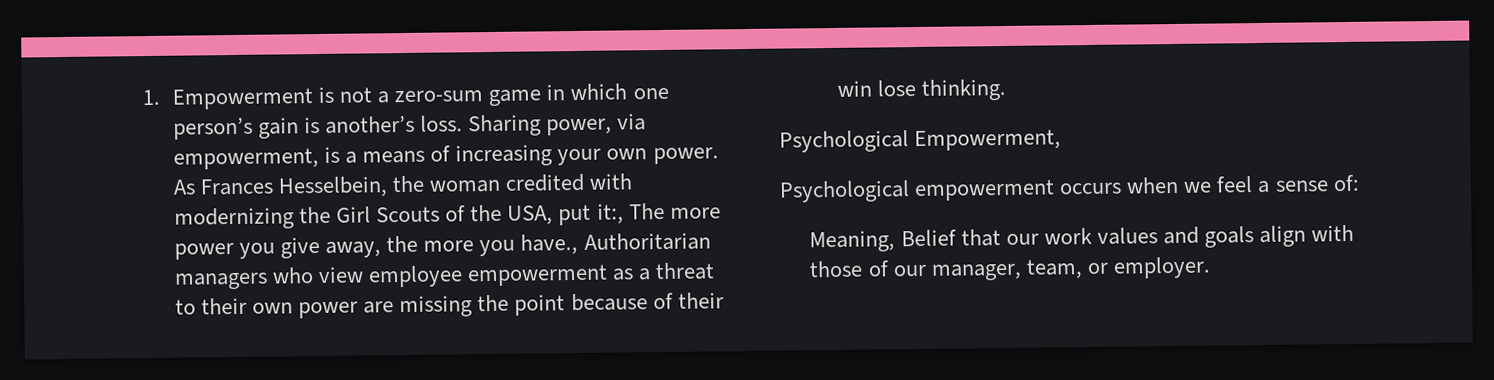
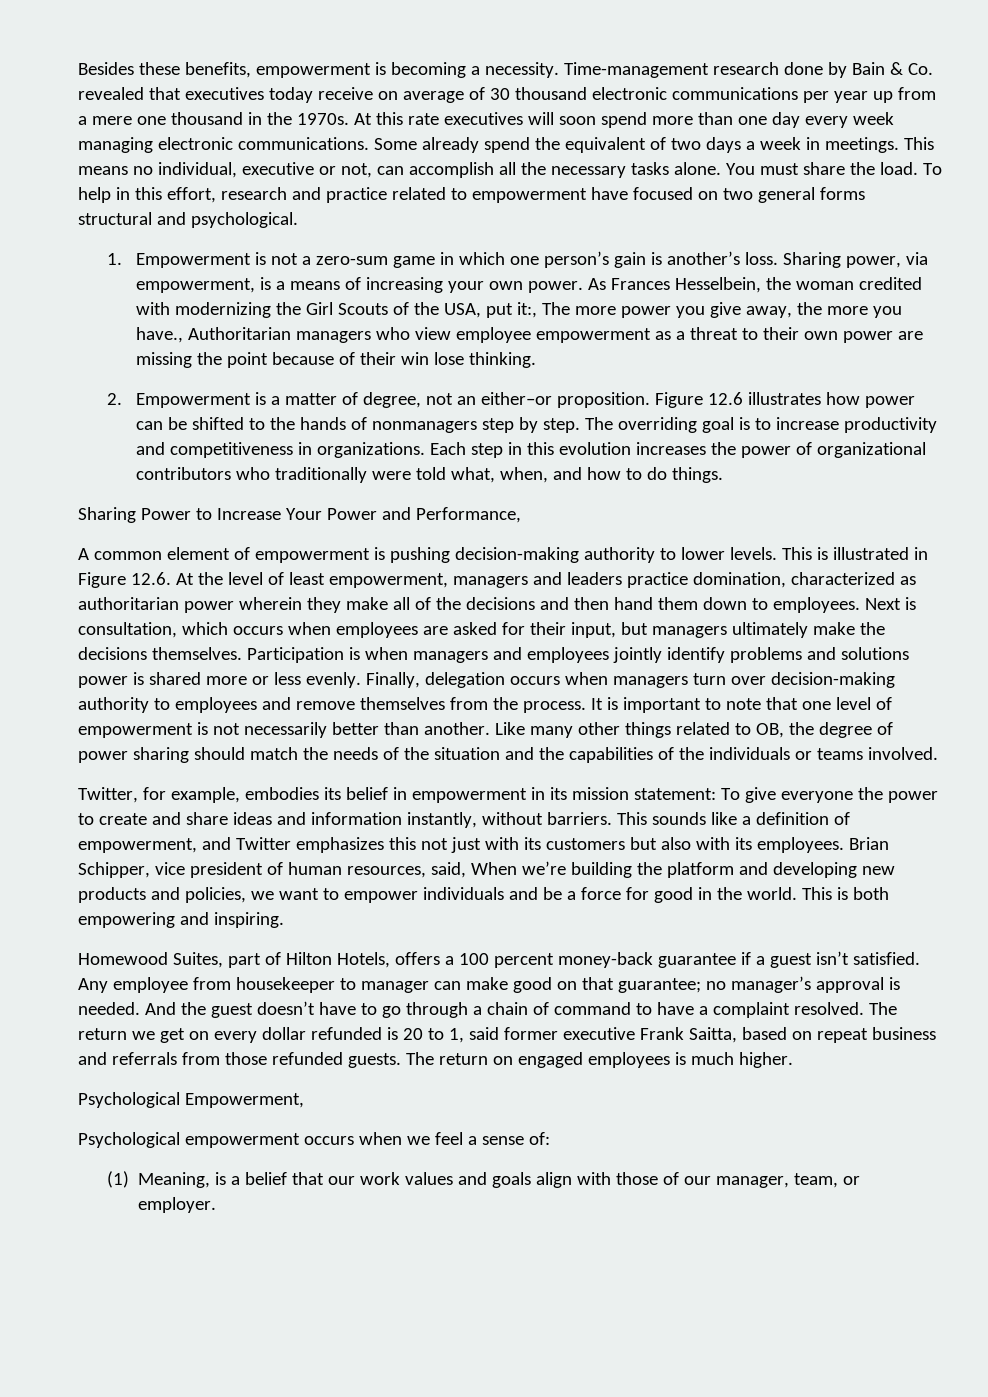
(142, 97) none -> [78,62,933,78] [78,87,936,103] [78,112,894,128] [78,137,934,153] [78,162,942,178] [78,187,865,203] [78,212,298,228] Besides these benefits, empowerment is becoming a necessity. Time-management research done by Bain & Co. revealed that executives today receive on average of 30 thousand electronic communications per year up from a mere one thousand in the 1970s. At this rate executives will soon spend more than one day every week managing electronic communications. Some already spend the equivalent of two days a week in meetings. This means no individual, executive or not, can accomplish all the necessary tasks alone. You must share the load. To help in this effort, research and practice related to empowerment have focused on two general forms structural and psychological. //
(1007, 89) none -> [107,392,916,408] [136,417,938,433] [136,442,927,458] [136,467,724,483] [78,507,521,523] [78,547,928,563] [78,572,916,588] [78,597,916,613] [78,622,885,638] [78,647,909,663] [78,672,895,688] [78,697,892,713] [78,722,893,738] [78,747,938,763] [78,787,938,803] [78,812,850,828] [78,837,889,853] [78,861,895,878] [78,887,889,903] [78,912,284,928] [78,951,920,968] [78,976,900,993] [78,1001,897,1018] [78,1027,936,1043] [78,1052,793,1068] // 2. Empowerment is a matter of degree, not an either–or proposition. Figure 12.6 illustrates how power can be shifted to the hands of nonmanagers step by step. The overriding goal is to increase productivity and competitiveness in organizations. Each step in this evolution increases the power of organizational contributors who traditionally were told what, when, and how to do things. // Sharing Power to Increase Your Power and Performance, // A common element of empowerment is pushing decision-making authority to lower levels. This is illustrated in Figure 12.6. At the level of least empowerment, managers and leaders practice domination, characterized as authoritarian power wherein they make all of the decisions and then hand them down to employees. Next is consultation, which occurs when employees are asked for their input, but managers ultimately make the decisions themselves. Participation is when managers and employees jointly identify problems and solutions power is shared more or less evenly. Finally, delegation occurs when managers turn over decision-making authority to employees and remove themselves from the process. It is important to note that one level of empowerment is not necessarily better than another. Like many other things related to OB, the degree of power sharing should match the needs of the situation and the capabilities of the individuals or teams involved. // Twitter, for example, embodies its belief in empowerment in its mission statement: To give everyone the power to create and share ideas and information instantly, without barriers. This sounds like a definition of empowerment, and Twitter emphasizes this not just with its customers but also with its employees. Brian Schipper, vice president of human resources, said, When we’re building the platform and developing new products and policies, we want to empower individuals and be a force for good in the world. This is both empowering and inspiring. // Homewood Suites, part of Hilton Hotels, offers a 100 percent money-back guarantee if a guest isn’t satisfied. Any employee from housekeeper to manager can make good on that guarantee; no manager’s approval is needed. And the guest doesn’t have to go through a chain of command to have a complaint resolved. The return we get on every dollar refunded is 20 to 1, said former executive Frank Saitta, based on repeat business and referrals from those refunded guests. The return on engaged employees is much higher.
[809,229,957,253] Meaning, Belief -> [107,1171,288,1188] (1) Meaning, is a belief

